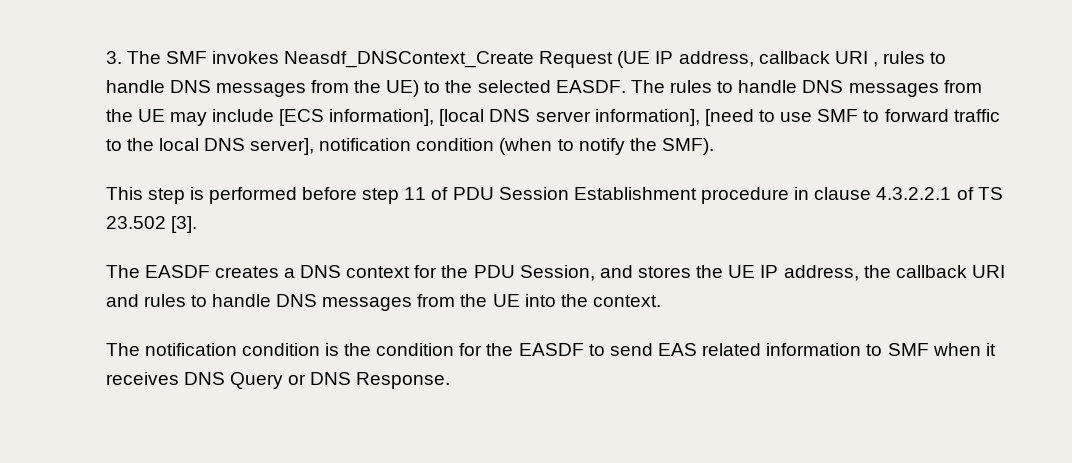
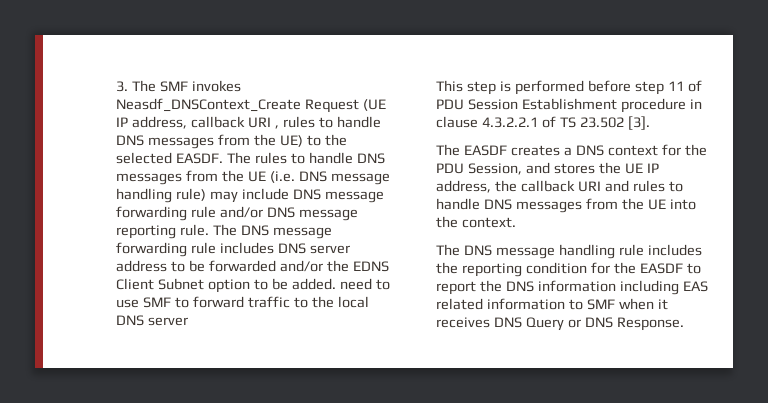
[169,109,754,126] may include [ECS information], [local DNS server information], [need -> [269,171,390,185] [116,188,384,203] [116,206,358,221] [116,224,332,239] [116,242,350,257] [116,260,389,272] [116,278,372,293] (i.e. DNS message handling rule) may include DNS message forwarding rule and/or DNS message reporting rule. The DNS message forwarding rule includes DNS server address to be forwarded and/or the EDNS Client Subnet option to be added. need
[250,138,714,155] server], notification condition (when to notify the SMF). -> [148,317,189,326] server
[144,343,372,356] notification condition is the -> [464,244,702,259] [436,262,523,277] DNS message handling rule includes the reporting
[609,343,653,356] send -> [436,280,679,295] report the DNS information including

